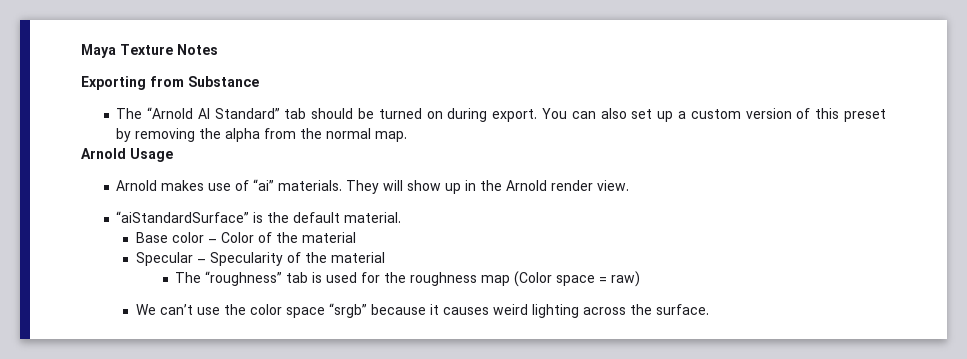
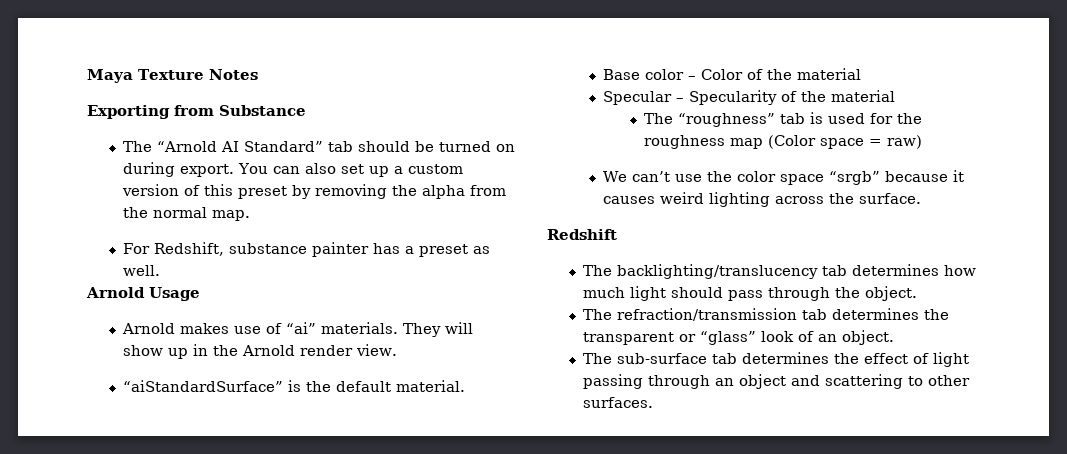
(408, 136) none -> [123,242,491,257] [123,265,161,276] // For Redshift, substance painter has a preset as well.
(709, 309) none -> [547,229,617,240] [583,264,977,279] [583,286,918,301] [583,308,950,321] [583,330,895,345] [583,352,970,367] [583,374,971,389] [583,397,654,408] // Redshift // The backlighting/translucency tab determines how much light should pass through the object. // The refraction/transmission tab determines the transparent or “glass” look of an object. // The sub-surface tab determines the effect of light passing through an object and scattering to other surfaces.

